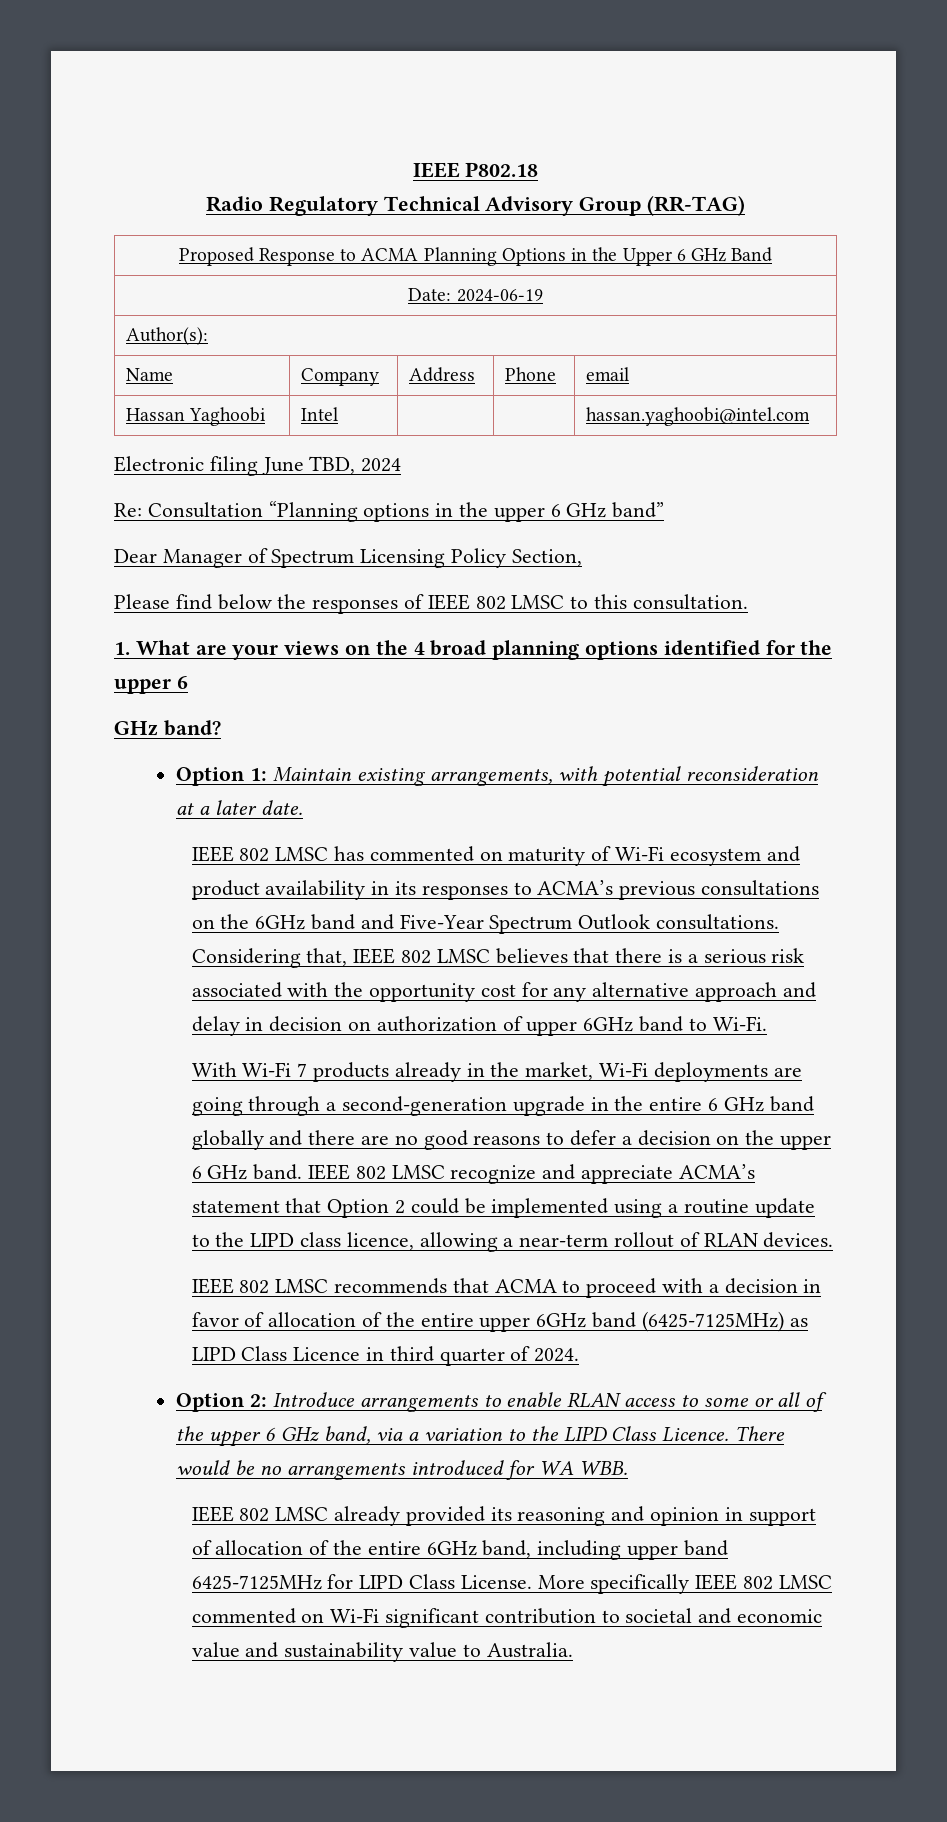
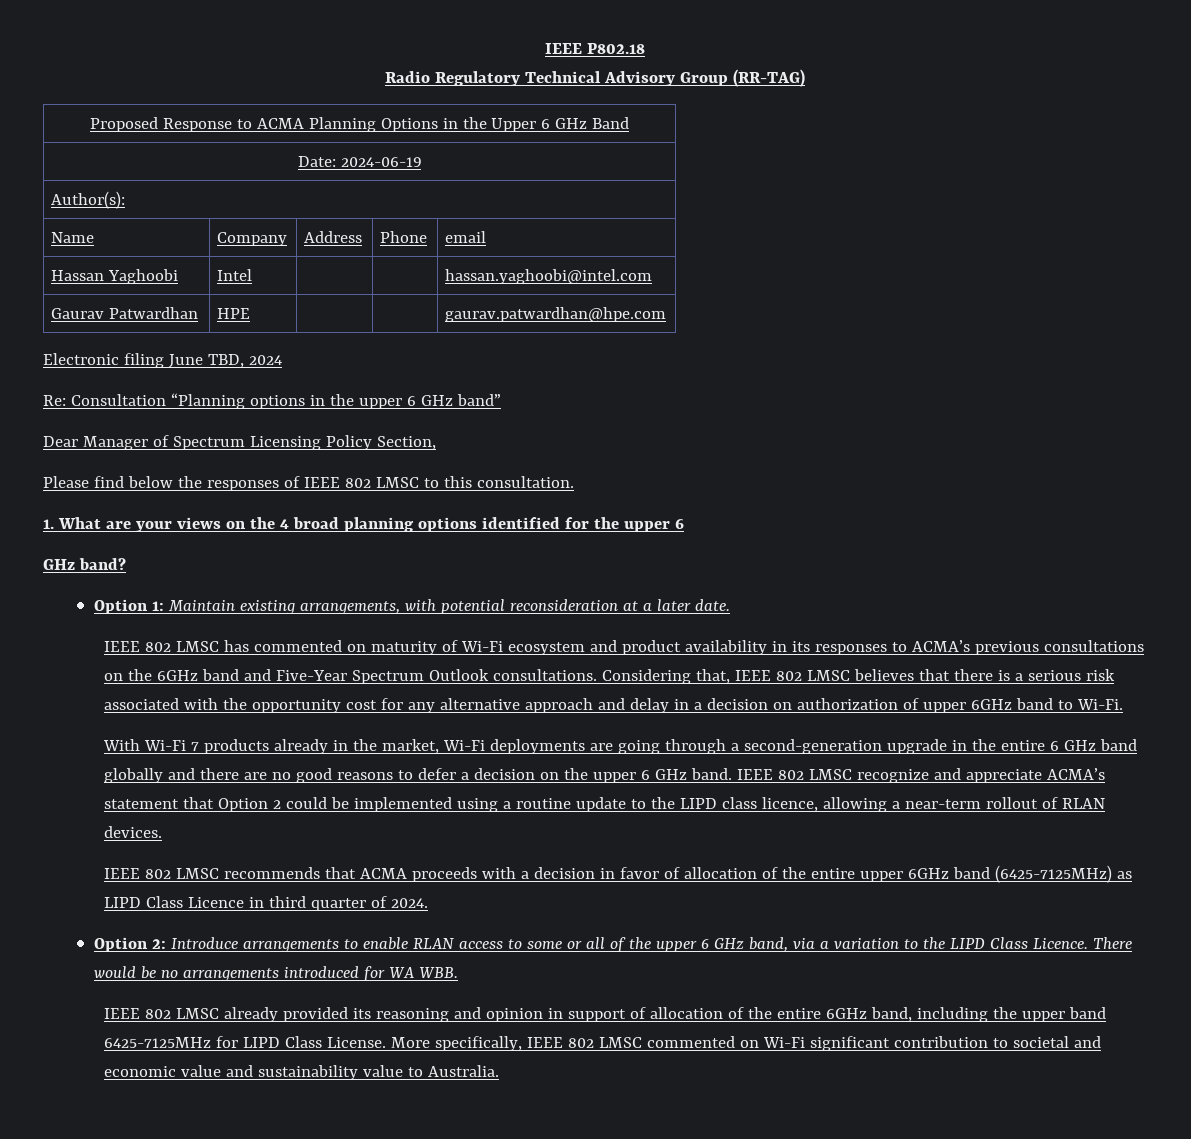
(810, 416) none -> [51,307,199,319] [217,308,251,319] [445,307,667,322] // Gaurav Patwardhan | HPE | | | gaurav.patwardhan@hpe.com
(264, 1024) none -> [693,702,702,710] a
[562,1278,657,1298] to proceed -> [411,867,477,882] proceeds
(622, 1550) none -> [992,1007,1017,1019] the
[590,1574,690,1594] specifically -> [434,1036,522,1051] specifically,

